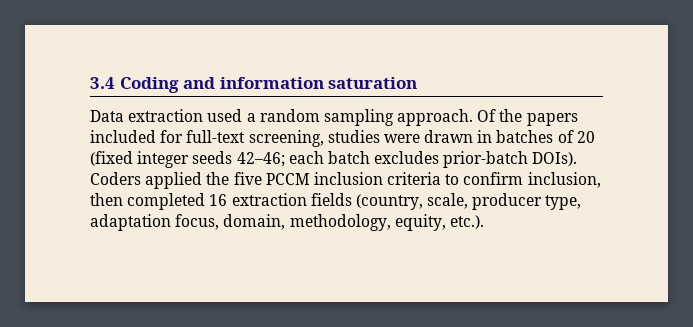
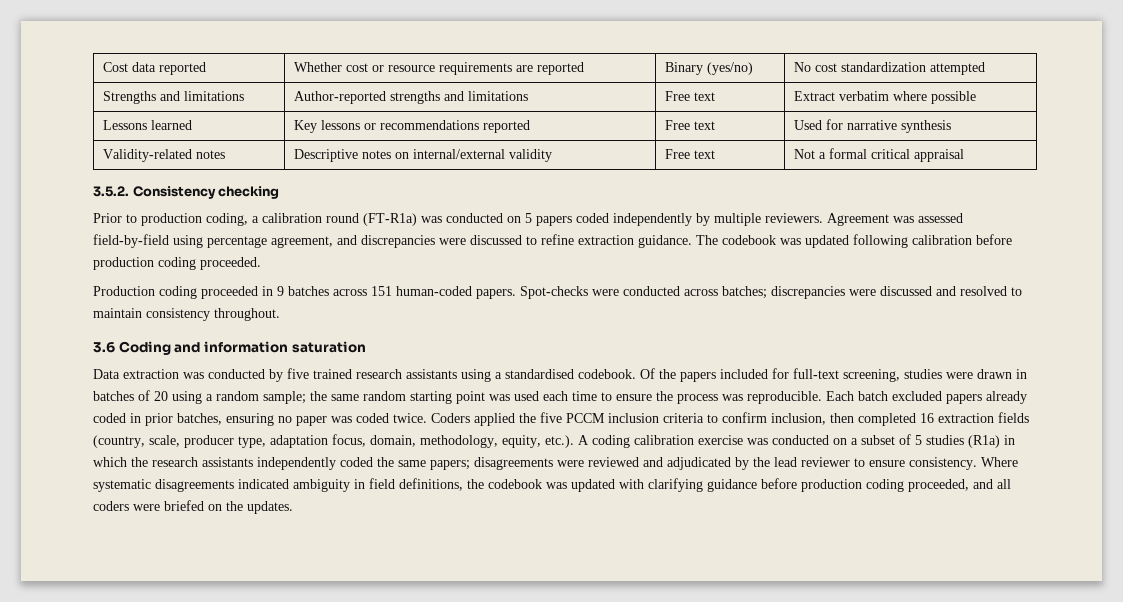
[90,77,115,89] 3.4 -> [102,62,206,75] [293,62,584,75] [664,62,753,75] [793,62,985,75] [102,91,244,104] [293,91,528,104] [664,91,715,101] [793,91,976,104] [102,120,192,130] [293,120,530,133] [664,120,715,130] [793,119,951,133] [102,149,225,162] [293,149,552,162] [664,149,715,159] [793,148,964,162] [93,186,280,199] [93,213,963,226] [93,234,1012,248] [93,257,261,270] [93,286,1022,299] [93,308,280,321] [93,342,115,353] Cost data reported | Whether cost or resource requirements are reported | Binary (yes/no) | No cost standardization attempted // Strengths and limitations | Author-reported strengths and limitations | Free text | Extract verbatim where possible // Lessons learned | Key lessons or recommendations reported | Free text | Used for narrative synthesis // Validity-related notes | Descriptive notes on internal/external validity | Free text | Not a formal critical appraisal // 3.5.2. Consistency checking // Prior to production coding, a calibration round (FT-R1a) was conducted on 5 papers coded independently by multiple reviewers. Agreement was assessed field-by-field using percentage agreement, and discrepancies were discussed to refine extraction guidance. The codebook was updated following calibration before production coding proceeded. // Production coding proceeded in 9 batches across 151 human-coded papers. Spot-checks were conducted across batches; discrepancies were discussed and resolved to maintain consistency throughout. // 3.6
[207,109,474,126] used a random sampling approach. -> [183,368,636,382] was conducted by five trained research assistants using a standardised codebook.
[90,151,578,168] (fixed integer seeds 42–46; each batch excludes prior-batch DOIs). -> [172,391,1027,404] [93,413,427,426] using a random sample; the same random starting point was used each time to ensure the process was reproducible. Each batch excluded papers already coded in prior batches, ensuring no paper was coded twice.
(484, 222) none -> [578,434,1015,448] [93,457,1018,470] [93,478,1011,492] [93,500,293,514] A coding calibration exercise was conducted on a subset of 5 studies (R1a) in which the research assistants independently coded the same papers; disagreements were reviewed and adjudicated by the lead reviewer to ensure consistency. Where systematic disagreements indicated ambiguity in field definitions, the codebook was updated with clarifying guidance before production coding proceeded, and all coders were briefed on the updates.

